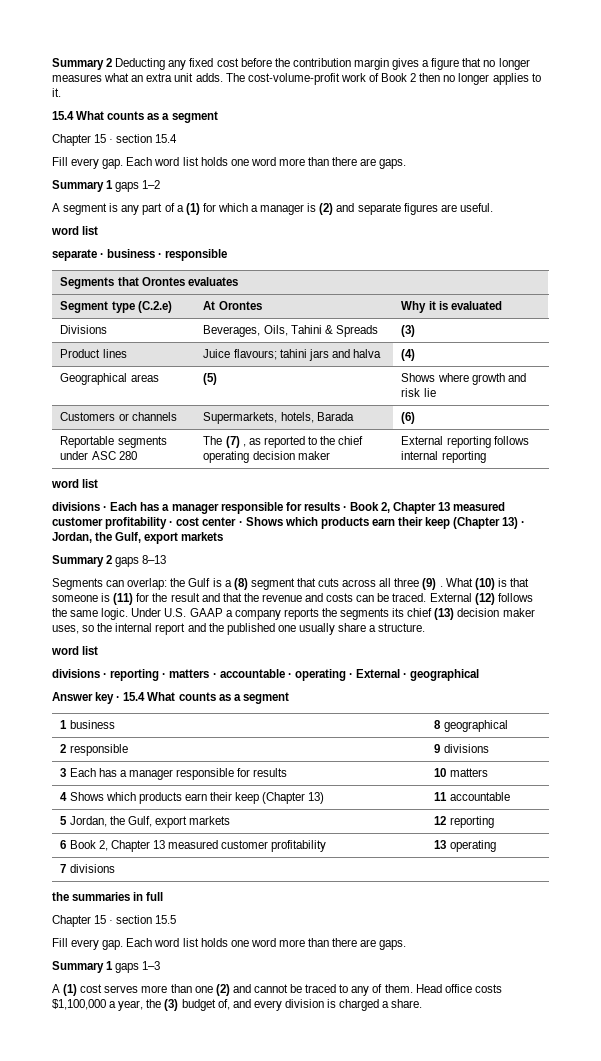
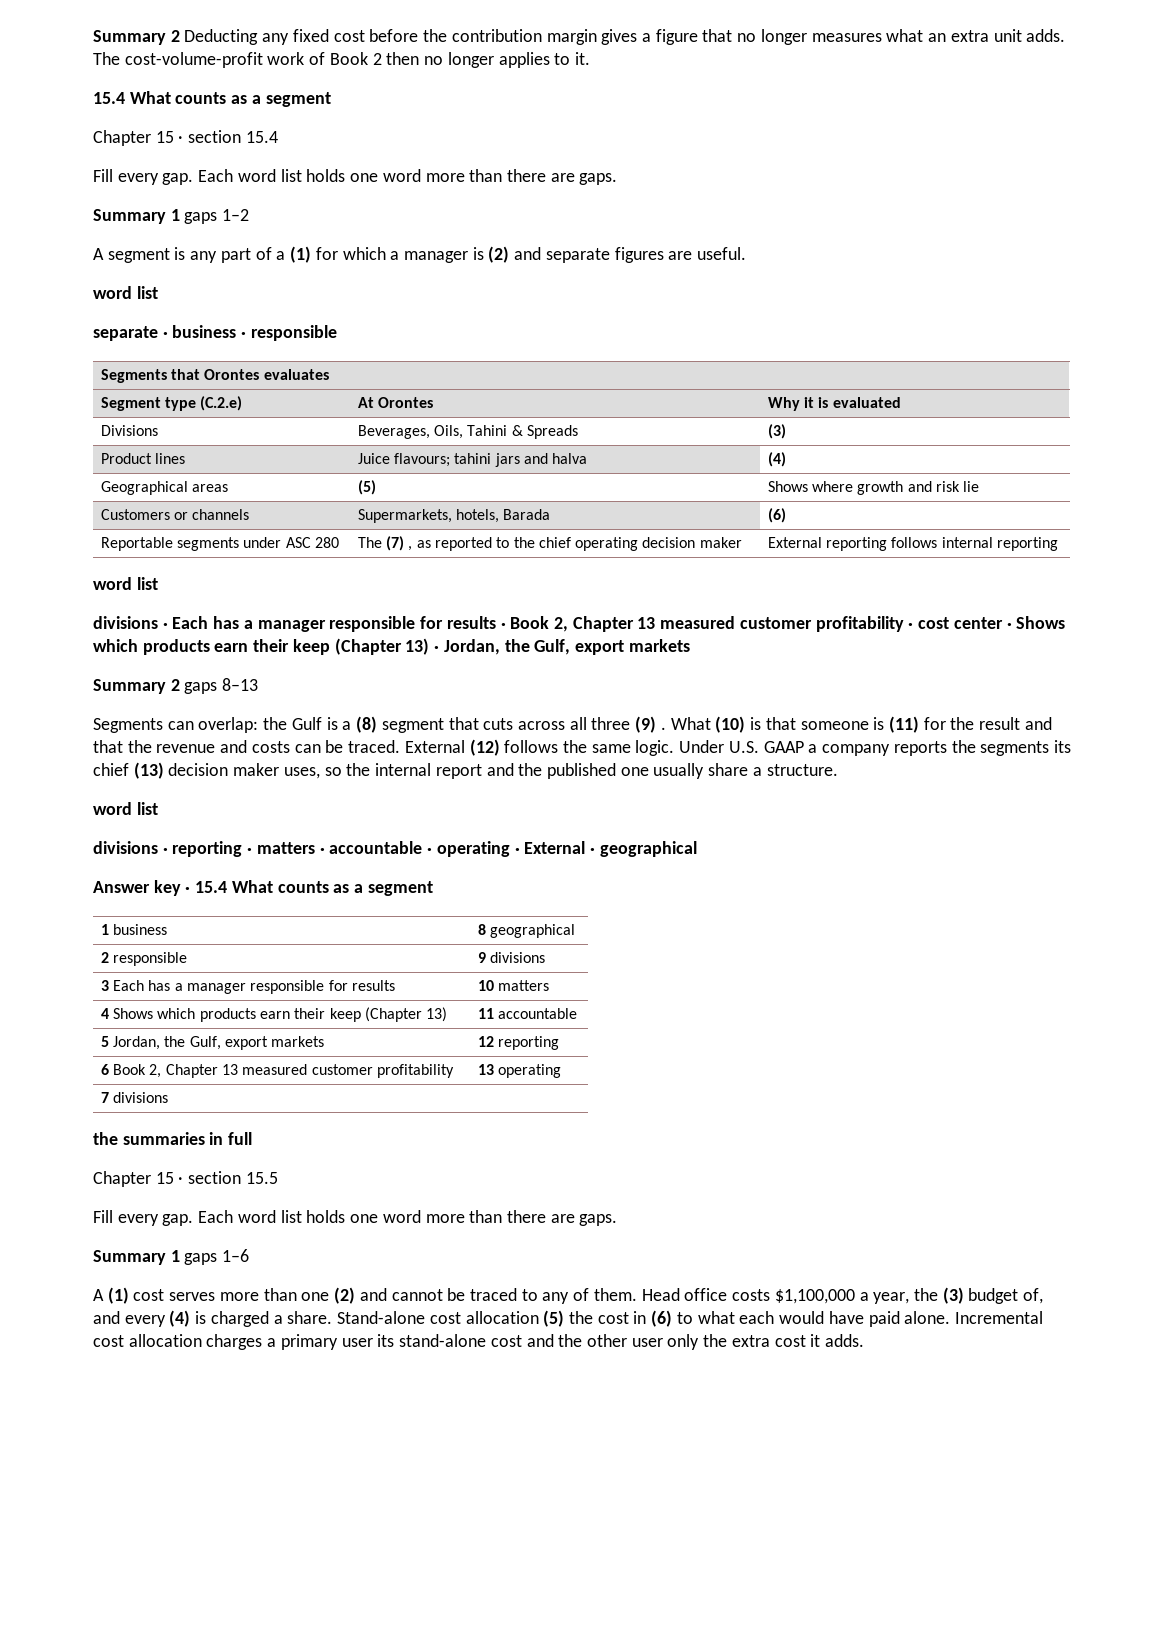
[142,961,161,970] 1–3 -> [222,1249,250,1262] 1–6
[284,999,324,1008] division -> [169,1310,191,1327] (4)
(423, 1003) none -> [337,1310,1043,1327] [93,1334,865,1350] Stand-alone cost allocation (5) the cost in (6) to what each would have paid alone. Incremental cost allocation charges a primary user its stand-alone cost and the other user only the extra cost it adds.

